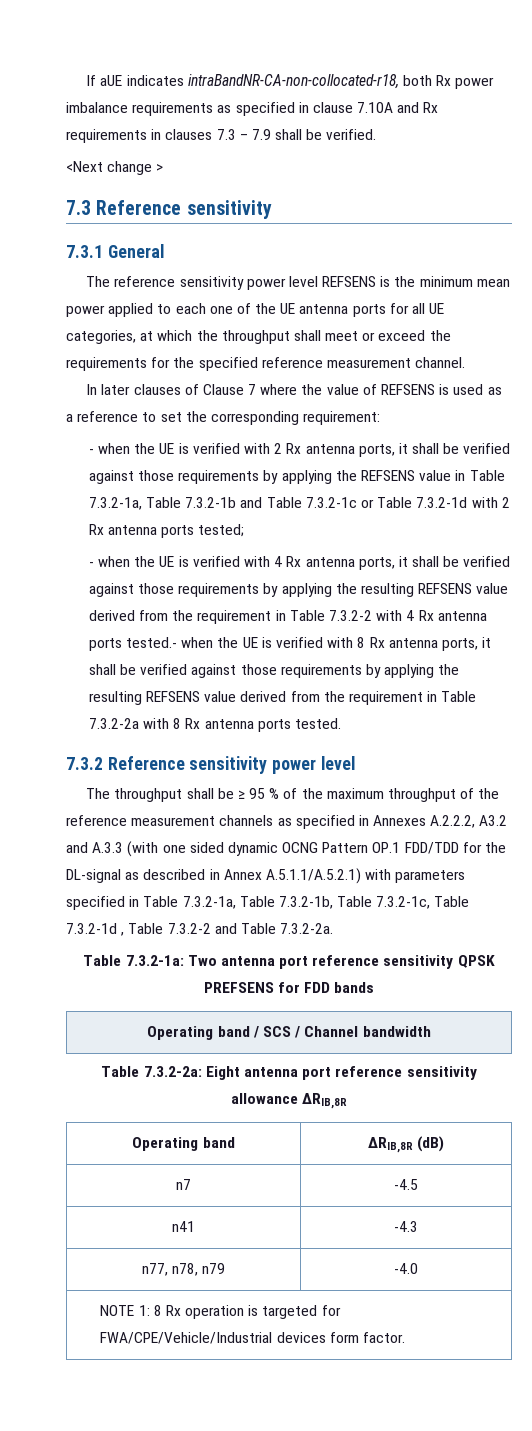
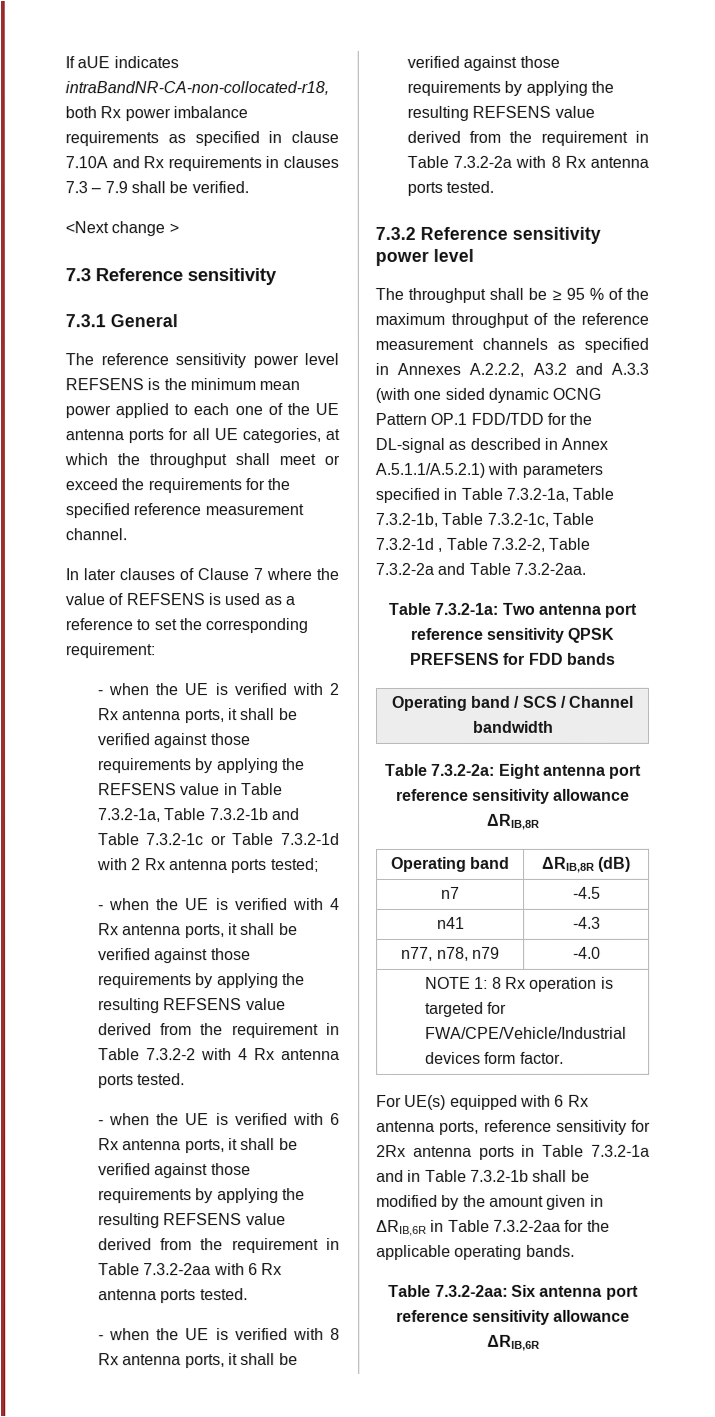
[126,637,178,648] tested.- -> [137,1073,186,1086] [97,1113,340,1126] [97,1138,298,1154] [97,1163,251,1179] [97,1188,305,1204] [97,1213,286,1229] [97,1238,340,1254] [97,1263,283,1276] [97,1288,248,1304] [97,1335,104,1341] tested. // - when the UE is verified with 6 Rx antenna ports, it shall be verified against those requirements by applying the resulting REFSENS value derived from the requirement in Table 7.3.2-2aa with 6 Rx antenna ports tested. // -
[167,923,334,934] 7.3.2-2 and Table 7.3.2-2a. -> [490,537,591,552] [375,562,586,575] 7.3.2-2, Table 7.3.2-2a and Table 7.3.2-2aa.
(405, 1337) none -> [376,1094,589,1110] [376,1119,651,1135] [376,1144,650,1160] [376,1169,590,1182] [376,1194,604,1210] [376,1219,610,1236] [376,1244,575,1260] [388,1284,639,1300] [395,1309,631,1325] [486,1334,540,1351] // For UE(s) equipped with 6 Rx antenna ports, reference sensitivity for 2Rx antenna ports in Table 7.3.2-1a and in Table 7.3.2-1b shall be modified by the amount given in ΔRIB,6R in Table 7.3.2-2aa for the applicable operating bands. // Table 7.3.2-2aa: Six antenna port reference sensitivity allowance ΔRIB,6R

